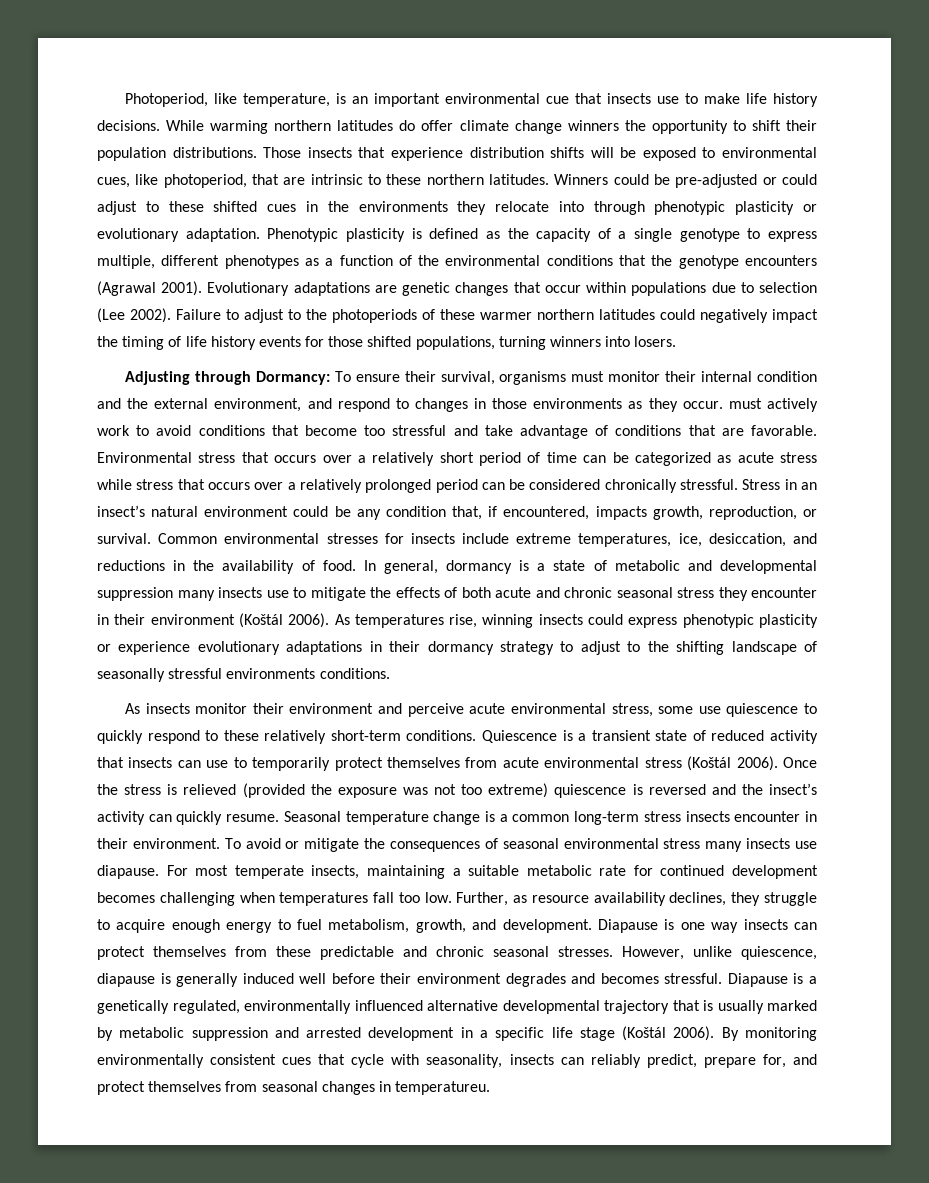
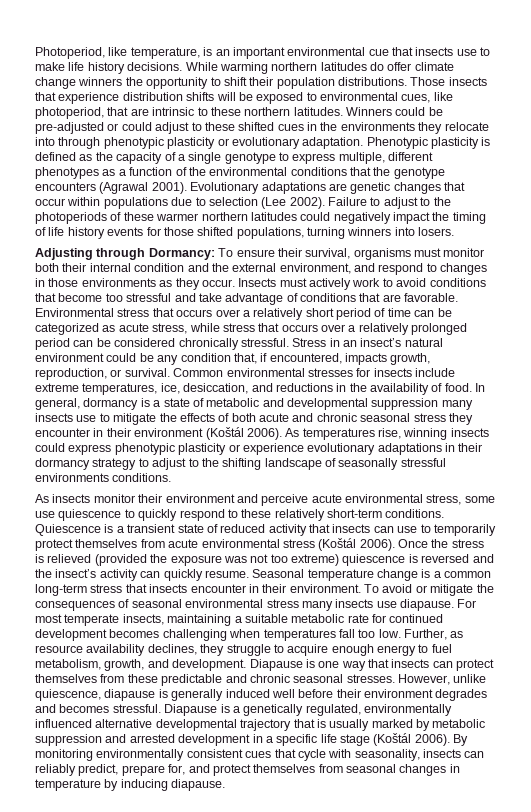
(661, 376) none -> [35,263,59,272] both
(723, 405) none -> [238,278,277,287] Insects
[780,452,817,463] stress -> [152,323,188,334] stress,
(681, 816) none -> [125,584,147,593] that
(739, 927) none -> [368,659,389,668] that
[395,1081,491,1095] temperatureu. -> [35,779,226,791] temperature by inducing diapause.

